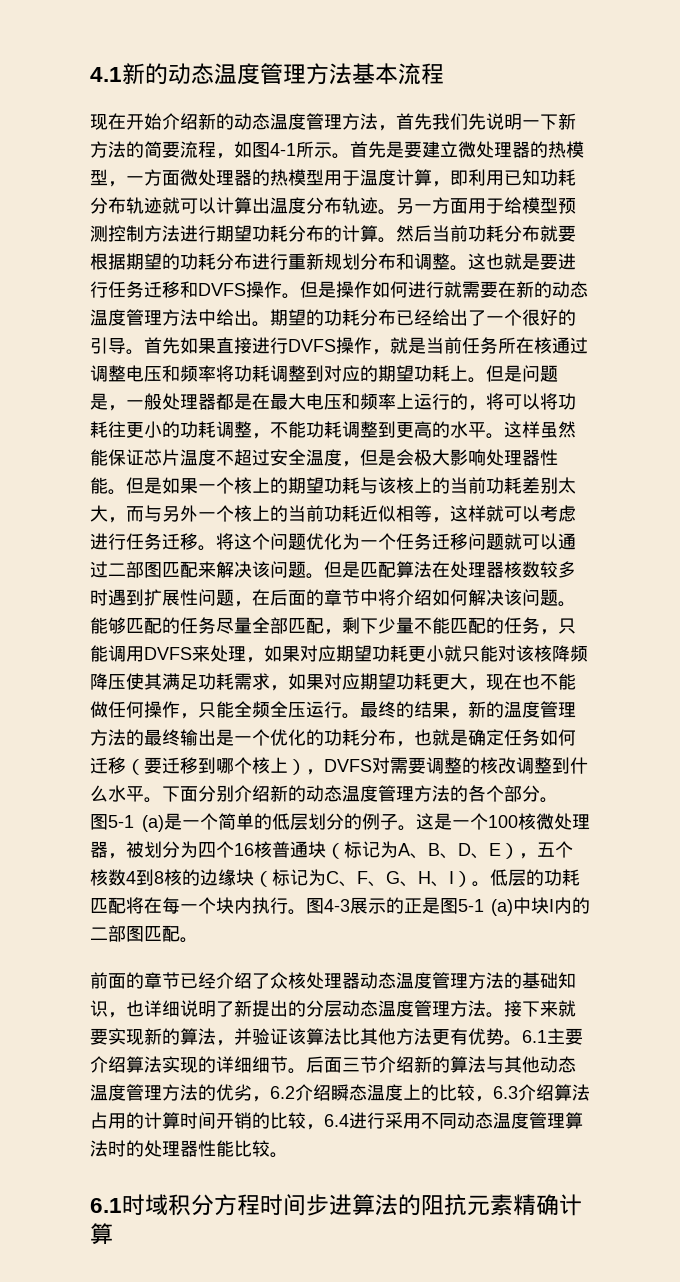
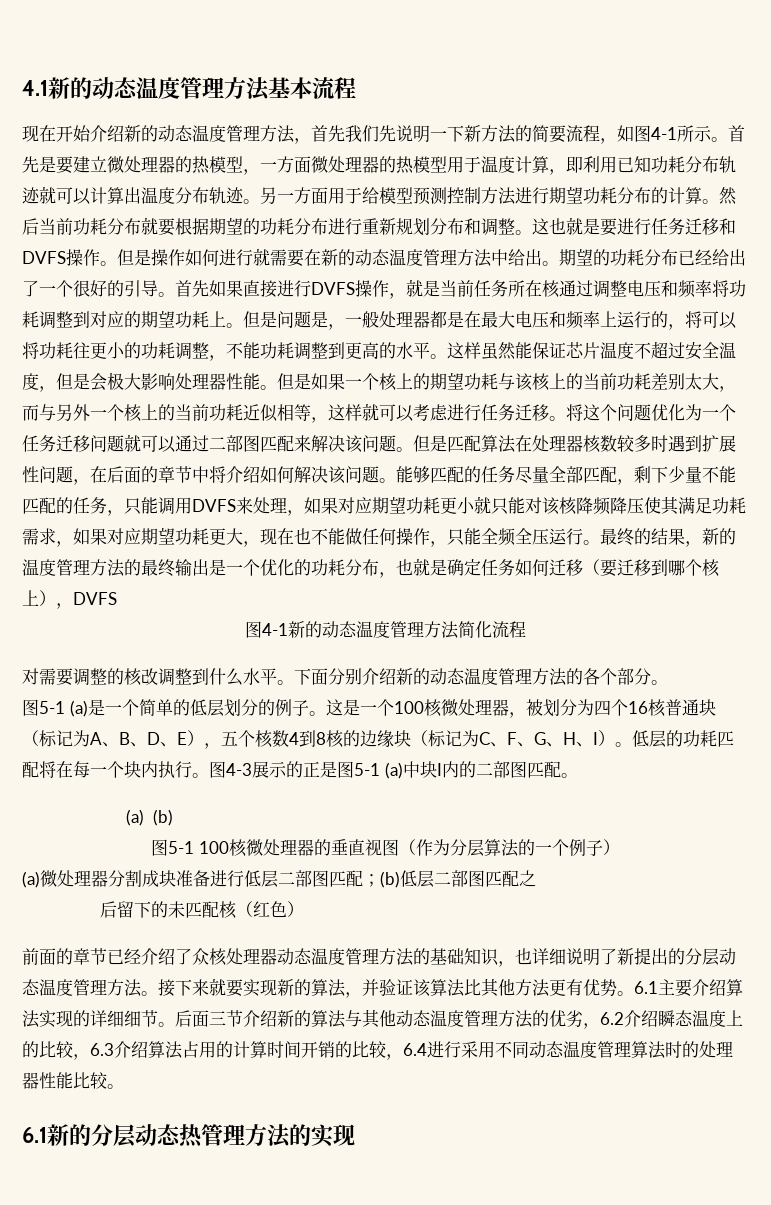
(372, 765) none -> [245,621,526,639] // 图4-1新的动态温度管理方法简化流程 //
(198, 940) none -> [126,809,173,826] [151,839,620,857] [22,870,536,888] [100,901,305,919] // (a) (b) // 图5-1 100核微处理器的垂直视图（作为分层算法的一个例子） // (a)微处理器分割成块准备进行低层二部图匹配；(b)低层二部图匹配之 // 后留下的未匹配核（红色）
[122,1194,582,1216] [90,1223,113,1245] 时域积分方程时间步进算法的阻抗元素精确计算 -> [47,1124,355,1148] 新的分层动态热管理方法的实现

